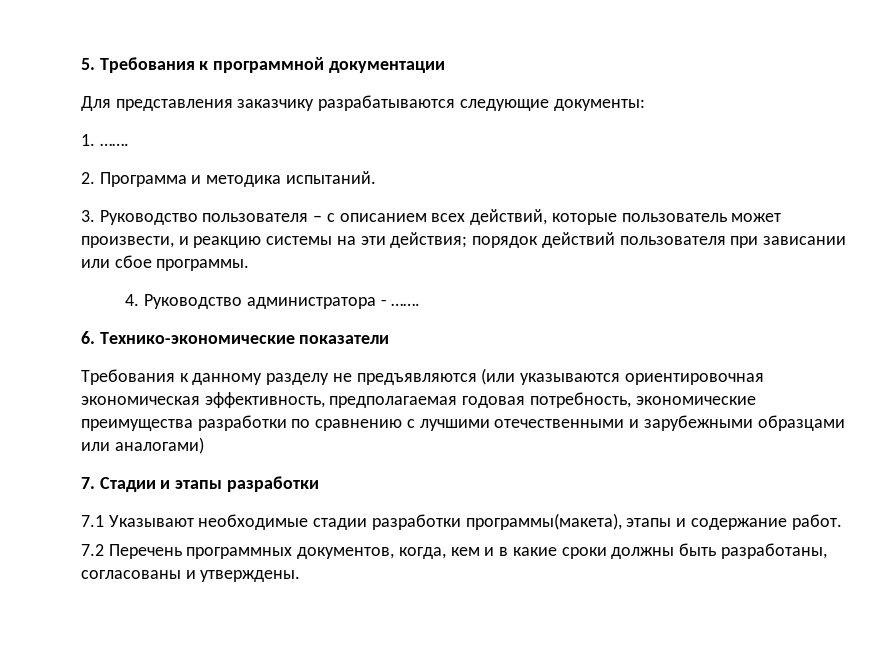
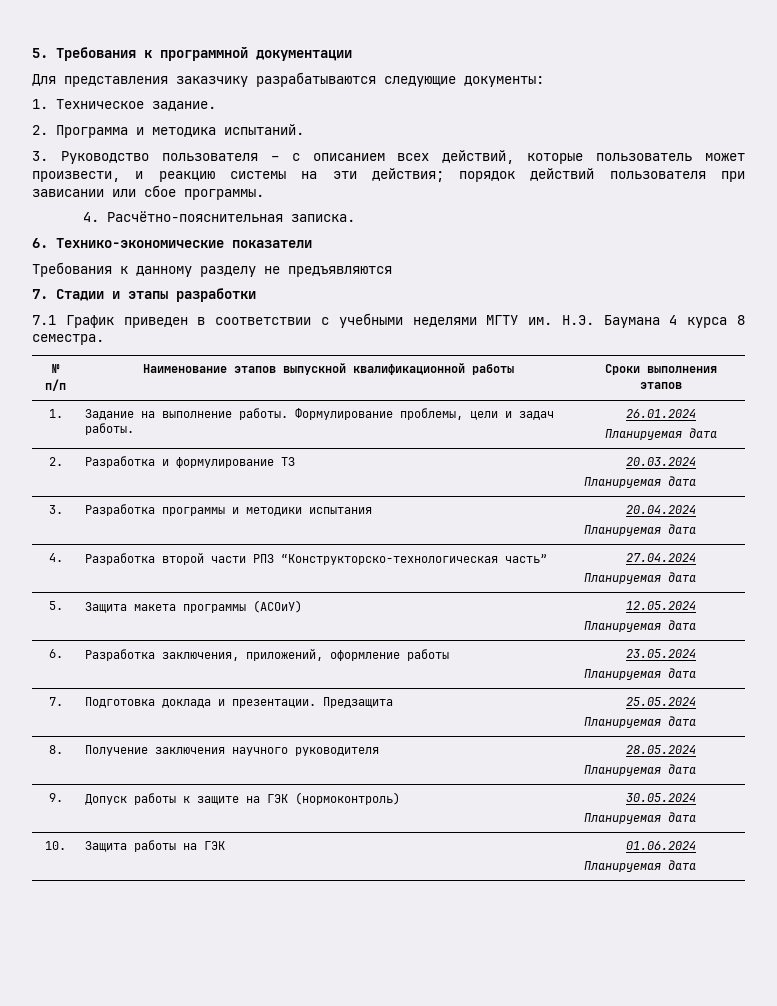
[99,143,129,146] ……. -> [56,99,216,111] Техническое задание.
[144,294,421,309] Руководство администратора - ……. -> [107,211,356,222] Расчётно-пояснительная записка.
[481,368,764,385] [81,392,756,408] [81,415,845,431] [81,437,204,454] (или указываются ориентировочная экономическая эффективность, предполагаемая годовая потребность, экономические преимущества разработки по сравнению с лучшими отечественными и зарубежными образцами или аналогами) -> (392, 271) none
[108,513,842,530] [81,543,827,559] [81,570,301,582] Указывают необходимые стадии разработки программы(макета), этапы и содержание работ. // 7.2 Перечень программных документов, когда, кем и в какие сроки должны быть разработаны, согласованы и утверждены. -> [65,313,746,328] [32,334,104,345] [52,364,60,373] [45,379,66,391] [142,363,514,375] [605,364,717,375] [640,382,682,389] [48,409,63,418] [85,408,555,420] [85,423,135,435] [626,409,696,418] [605,428,717,440] [48,457,63,466] [85,456,296,468] [626,457,696,466] [584,476,697,488] [48,505,63,514] [85,504,373,516] [626,505,696,514] [584,524,697,536] [48,553,63,562] [85,552,548,565] [626,553,696,562] [584,572,697,584] [48,601,63,610] [85,600,303,613] [626,601,696,610] [584,620,697,632] [48,649,63,658] [85,648,450,661] [626,649,696,658] [584,668,697,680] [48,697,63,706] [85,697,394,708] [626,697,696,706] [584,716,697,728] [48,745,63,754] [85,745,380,756] [626,745,696,754] [584,764,697,776] [48,793,63,802] [85,792,401,805] [626,793,696,802] [584,812,697,824] [45,841,66,850] [85,840,226,852] [626,841,696,850] [584,860,697,872] График приведен в соответствии с учебными неделями МГТУ им. Н.Э. Баумана 4 курса 8 семестра. // № п/п | Наименование этапов выпускной квалификационной работы | Сроки выполнения этапов // 1. | Задание на выполнение работы. Формулирование проблемы, цели и задач работы. | 26.01.2024 // Планируемая дата // 2. | Разработка и формулирование ТЗ | 20.03.2024 // Планируемая дата // 3. | Разработка программы и методики испытания | 20.04.2024 // Планируемая дата // 4. | Разработка второй части РПЗ “Конструкторско-технологическая часть” | 27.04.2024 // Планируемая дата // 5. | Защита макета программы (АСОиУ) | 12.05.2024 // Планируемая дата // 6. | Разработка заключения, приложений, оформление работы | 23.05.2024 // Планируемая дата // 7. | Подготовка доклада и презентации. Предзащита | 25.05.2024 // Планируемая дата // 8. | Получение заключения научного руководителя | 28.05.2024 // Планируемая дата // 9. | Допуск работы к защите на ГЭК (нормоконтроль) | 30.05.2024 // Планируемая дата // 10. | Защита работы на ГЭК | 01.06.2024 // Планируемая дата

